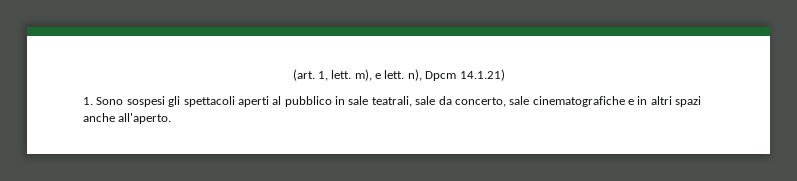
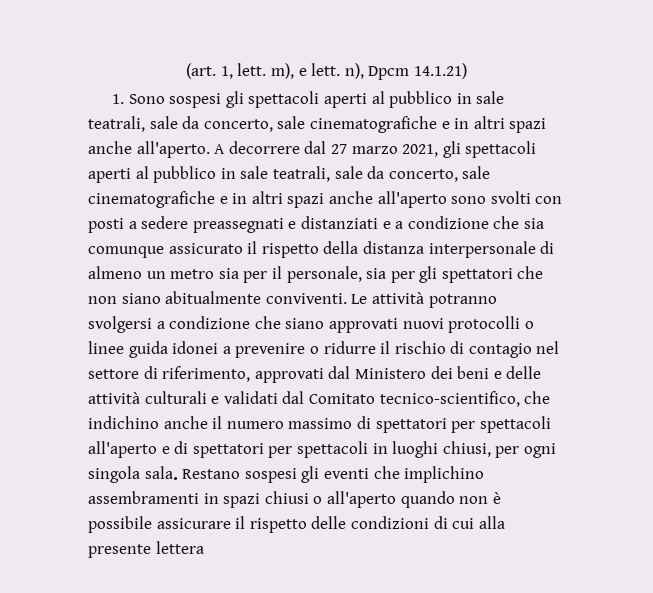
(172, 118) none -> [214,141,537,158] [88,166,491,183] [88,191,563,208] [88,216,544,233] [88,241,555,258] [88,266,544,283] [88,291,497,308] [88,316,534,333] [88,341,560,358] [88,366,542,383] [88,391,551,407] [88,416,551,433] [88,441,556,458] [88,466,485,483] [88,491,501,508] [88,516,505,533] [88,541,204,558] A decorrere dal 27 marzo 2021, gli spettacoli aperti al pubblico in sale teatrali, sale da concerto, sale cinematografiche e in altri spazi anche all'aperto sono svolti con posti a sedere preassegnati e distanziati e a condizione che sia comunque assicurato il rispetto della distanza interpersonale di almeno un metro sia per il personale, sia per gli spettatori che non siano abitualmente conviventi. Le attività potranno svolgersi a condizione che siano approvati nuovi protocolli o linee guida idonei a prevenire o ridurre il rischio di contagio nel settore di riferimento, approvati dal Ministero dei beni e delle attività culturali e validati dal Comitato tecnico-scientifico, che indichino anche il numero massimo di spettatori per spettacoli all'aperto e di spettatori per spettacoli in luoghi chiusi, per ogni singola sala. Restano sospesi gli eventi che implichino assembramenti in spazi chiusi o all'aperto quando non è possibile assicurare il rispetto delle condizioni di cui alla presente lettera

